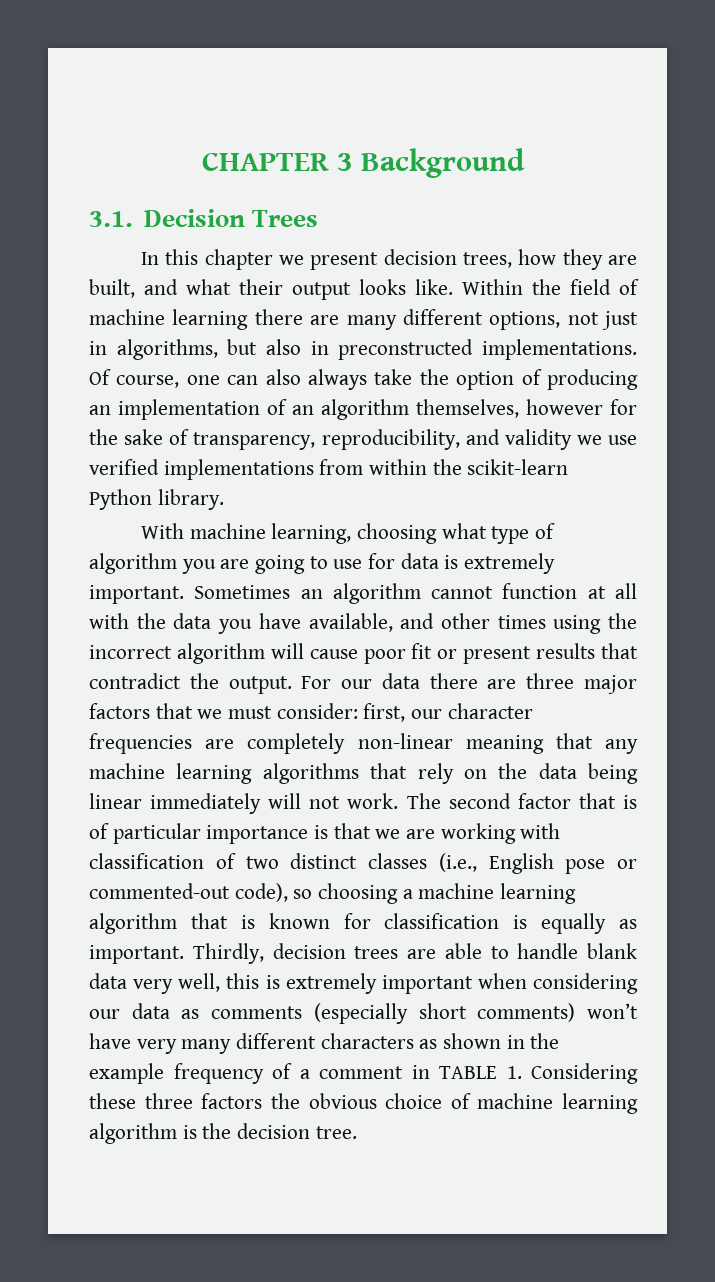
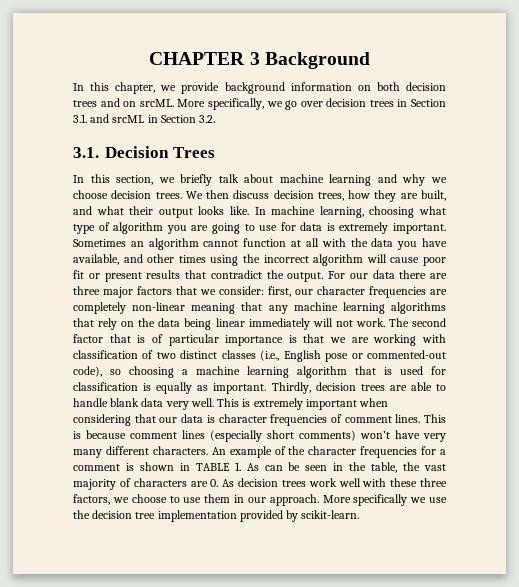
(525, 163) none -> [73,82,446,94] [73,98,446,110] [73,114,216,123] // In this chapter, we provide background information on both decision trees and on srcML. More specifically, we go over decision trees in Section 3.1. and srcML in Section 3.2.
[204,249,379,270] chapter we present -> [116,174,447,186] [73,190,270,199] section, we briefly talk about machine learning and why we choose decision trees. We then discuss
[462,279,639,295] [89,309,638,330] [89,339,637,360] [89,369,638,390] [89,399,637,420] [89,429,637,450] [89,459,569,480] [89,489,224,510] [141,523,185,539] Within the field of machine learning there are many different options, not just in algorithms, but also in preconstructed implementations. Of course, one can also always take the option of producing an implementation of an algorithm themselves, however for the sake of transparency, reproducibility, and validity we use verified implementations from within the scikit-learn Python library. // With -> [254,207,266,215] In
[228,706,273,719] must -> (216, 292) none
[268,913,330,929] known -> [400,366,423,375] used
[178,973,260,992] well, this -> [190,398,240,407] well. This
[89,1003,303,1019] our data as comments -> [134,414,446,426] [73,430,205,439] that our data is character frequencies of comment lines. This is because comment lines
[320,1033,560,1049] [89,1063,638,1084] [89,1093,638,1114] [89,1123,357,1144] characters as shown in the example frequency of a comment in TABLE 1. Considering these three factors the obvious choice of machine learning algorithm is the decision tree. -> [152,446,446,458] [73,462,446,473] [73,478,447,490] [73,494,447,506] [73,510,360,522] characters. An example of the character frequencies for a comment is shown in TABLE 1. As can be seen in the table, the vast majority of characters are 0. As decision trees work well with these three factors, we choose to use them in our approach. More specifically we use the decision tree implementation provided by scikit-learn.

